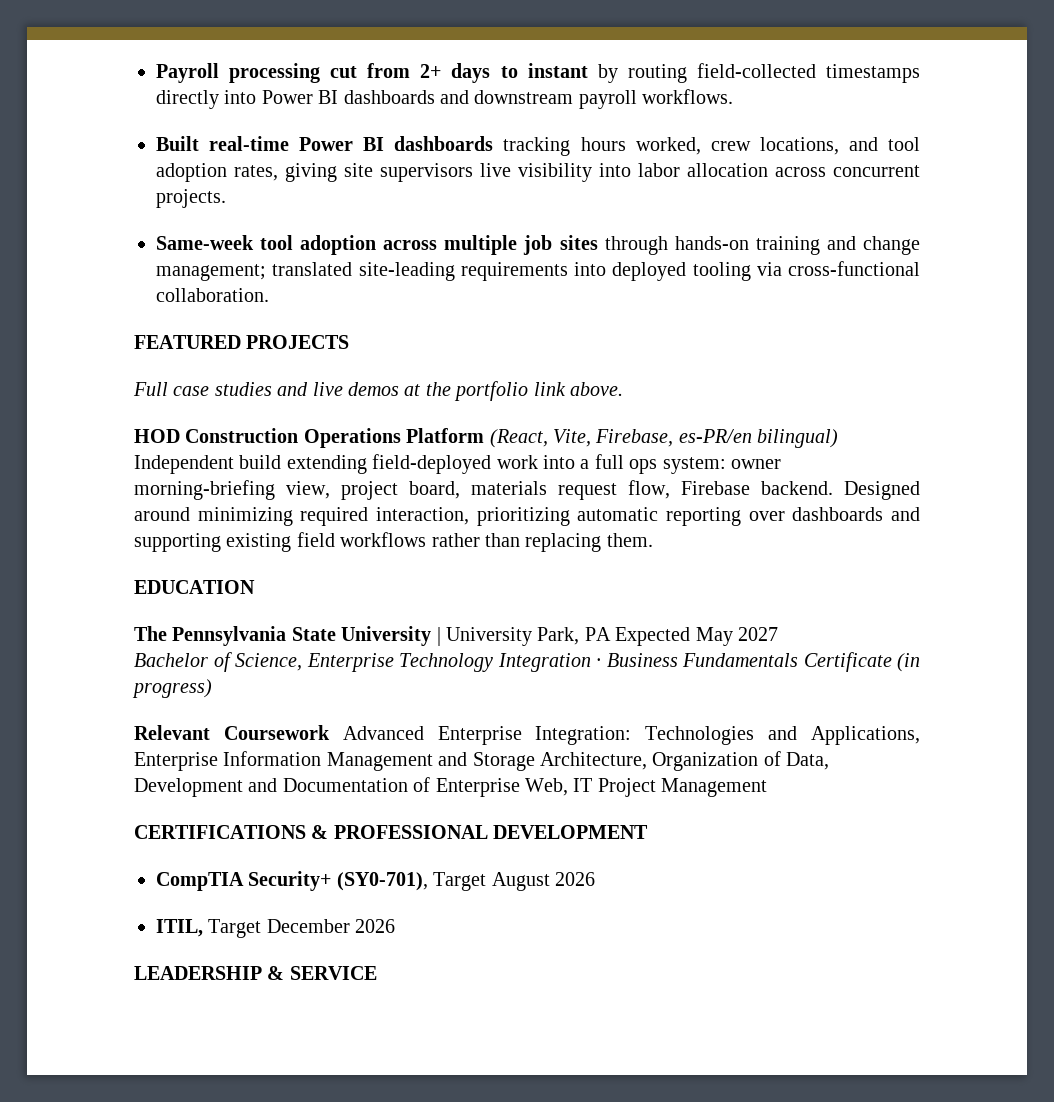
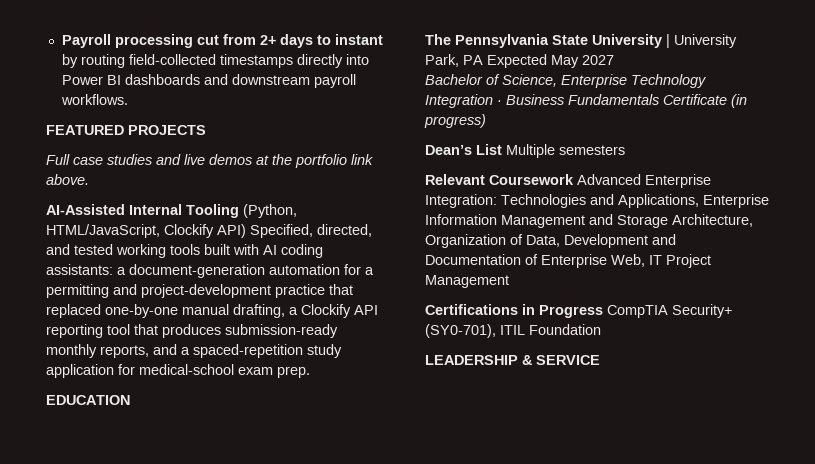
[156,136,921,156] [156,163,920,182] [156,189,226,208] [156,235,921,255] [156,261,920,281] [156,288,269,302] // Built real-time Power BI dashboards tracking hours worked, crew locations, and tool adoption rates, giving site supervisors live visibility into labor allocation across concurrent projects. // Same-week tool adoption across multiple job sites through hands-on training and change management; translated site-leading requirements into deployed tooling via cross-functional collaboration. -> (128, 99) none
[134,428,839,448] [134,454,781,474] [134,480,920,500] [134,507,920,526] [134,532,653,552] HOD Construction Operations Platform (React, Vite, Firebase, es-PR/en bilingual) Independent build extending field-deployed work into a full ops system: owner morning-briefing view, project board, materials request flow, Firebase backend. Designed around minimizing required interaction, prioritizing automatic reporting over dashboards and supporting existing field workflows rather than replacing them. -> [46,204,297,218] [46,224,372,238] [46,244,323,258] [46,264,374,278] [46,284,353,298] [46,304,378,318] [46,324,338,338] [46,344,342,358] [46,364,310,378] AI-Assisted Internal Tooling (Python, HTML/JavaScript, Clockify API) Specified, directed, and tested working tools built with AI coding assistants: a document-generation automation for a permitting and project-development practice that replaced one-by-one manual drafting, a Clockify API reporting tool that produces submission-ready monthly reports, and a spaced-repetition study application for medical-school exam prep.
(212, 688) none -> [425,144,625,158] // Dean’s List Multiple semesters
[134,825,649,839] [156,871,595,891] [156,919,396,938] CERTIFICATIONS & PROFESSIONAL DEVELOPMENT // CompTIA Security+ (SY0-701), Target August 2026 // ITIL, Target December 2026 -> [425,304,732,318] [425,324,601,338] Certifications in Progress CompTIA Security+ (SY0-701), ITIL Foundation

